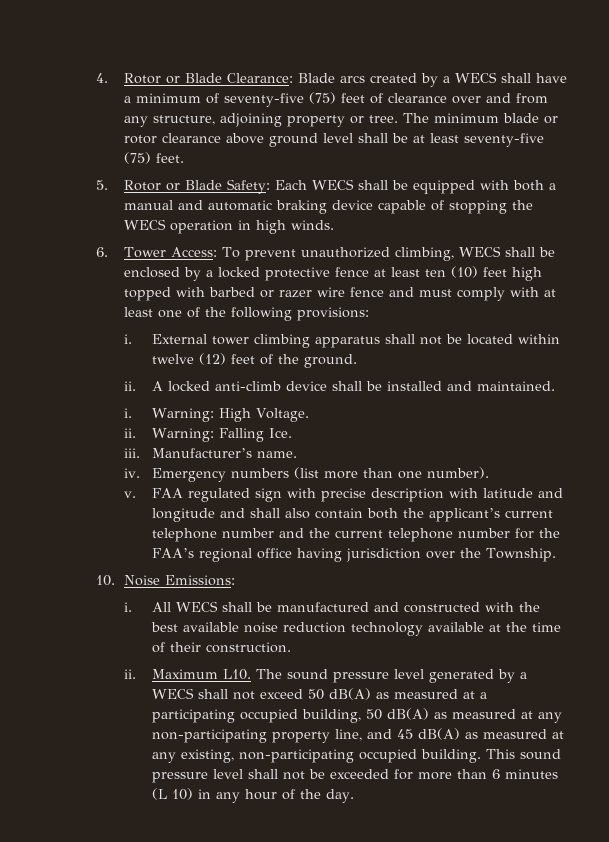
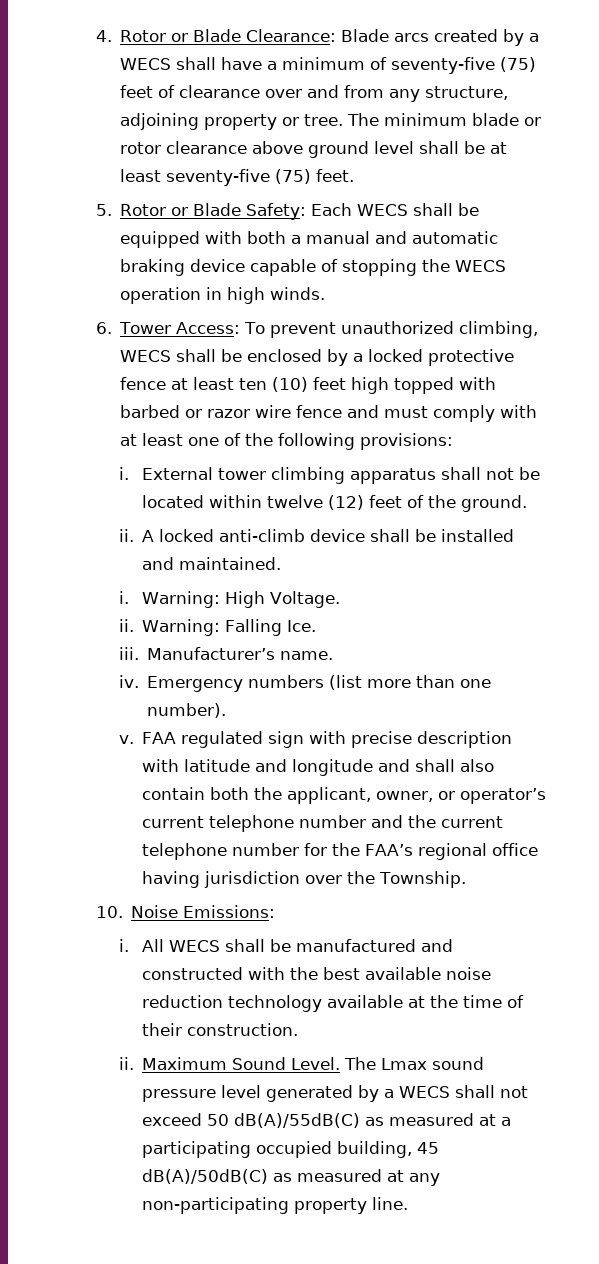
[278,290,312,298] razer -> [207,409,251,418] razor
[428,508,500,522] applicant’s -> [287,787,547,804] applicant, owner, or operator’s
[222,669,282,680] L10. The -> [232,1057,428,1070] Sound Level. The Lmax
[328,688,371,700] dB(A) -> [234,1113,361,1128] dB(A)/55dB(C)
[365,708,429,720] 50 dB(A) -> [417,1142,440,1154] [142,1169,269,1184] 45 dB(A)/50dB(C)
[334,728,564,741] [151,749,561,763] [151,769,558,783] [151,788,354,803] line, and 45 dB(A) as measured at any existing, non-participating occupied building. This sound pressure level shall not be exceeded for more than 6 minutes (L 10) in any hour of the day. -> [372,1197,409,1210] line.

